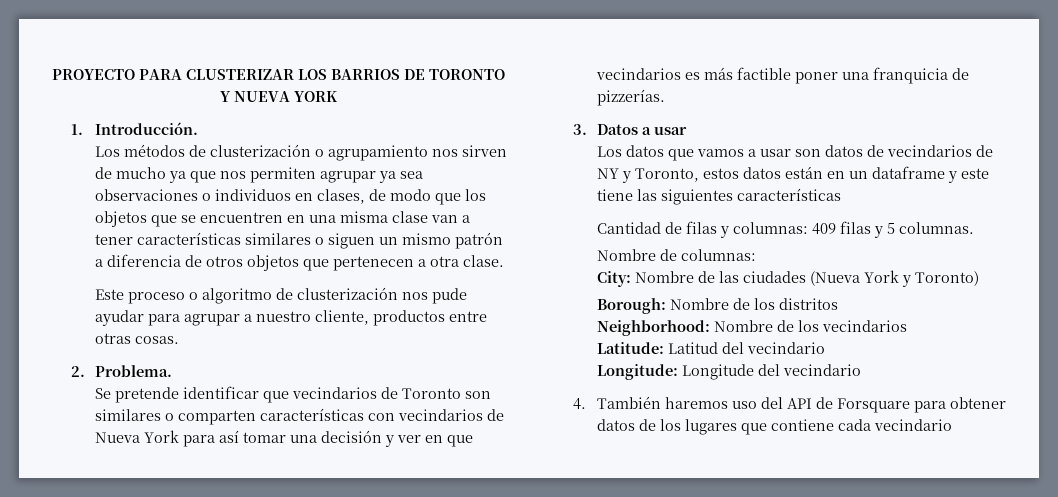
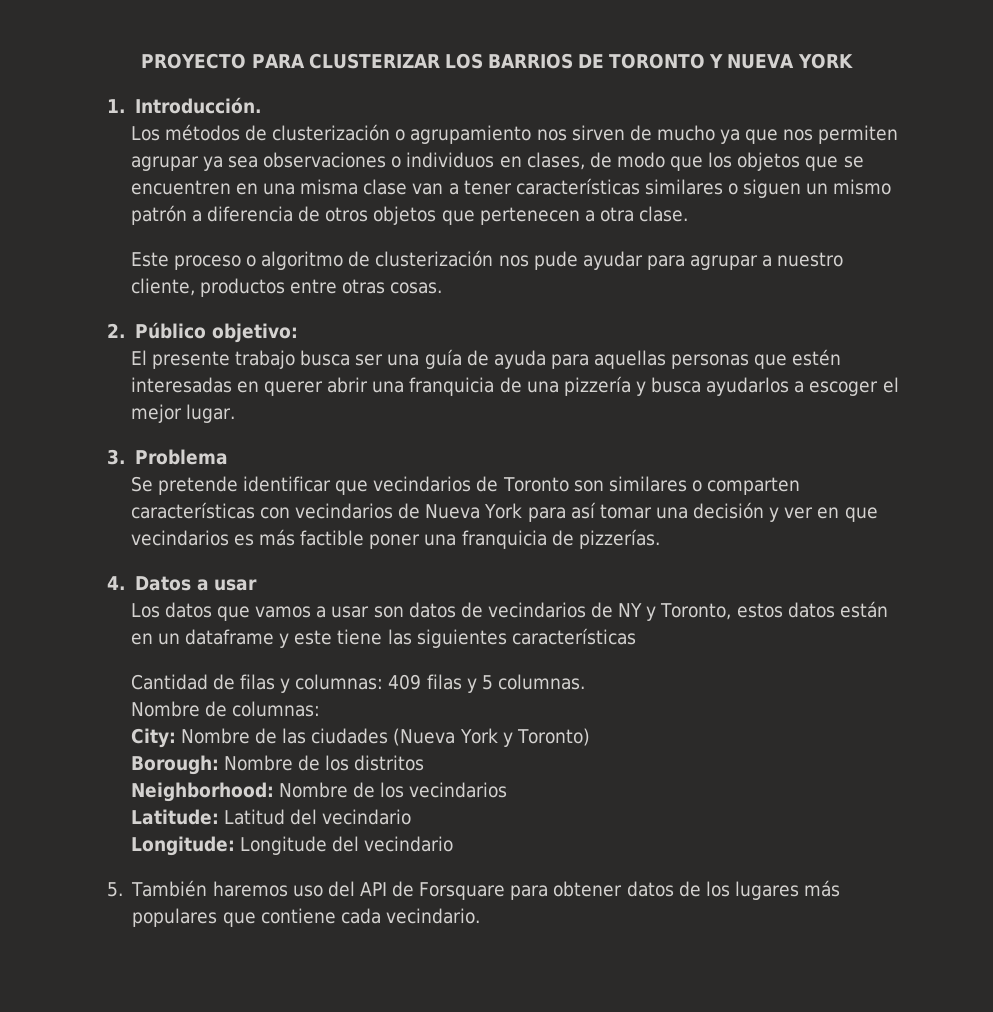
[94,365,172,377] Problema. -> [135,322,298,343] [130,349,842,369] [130,376,899,396] [130,404,235,423] [106,449,229,465] Público objetivo: // El presente trabajo busca ser una guía de ayuda para aquellas personas que estén interesadas en querer abrir una franquicia de una pizzería y busca ayudarlos a escoger el mejor lugar. // 3. Problema
[572,124,587,135] 3. -> [106,576,126,590] 4.
[572,398,586,410] 4. -> [106,882,123,897] 5.
(737, 427) none -> [804,880,841,897] [132,908,218,927] más populares
[873,419,952,431] vecindario -> [385,908,480,924] vecindario.

